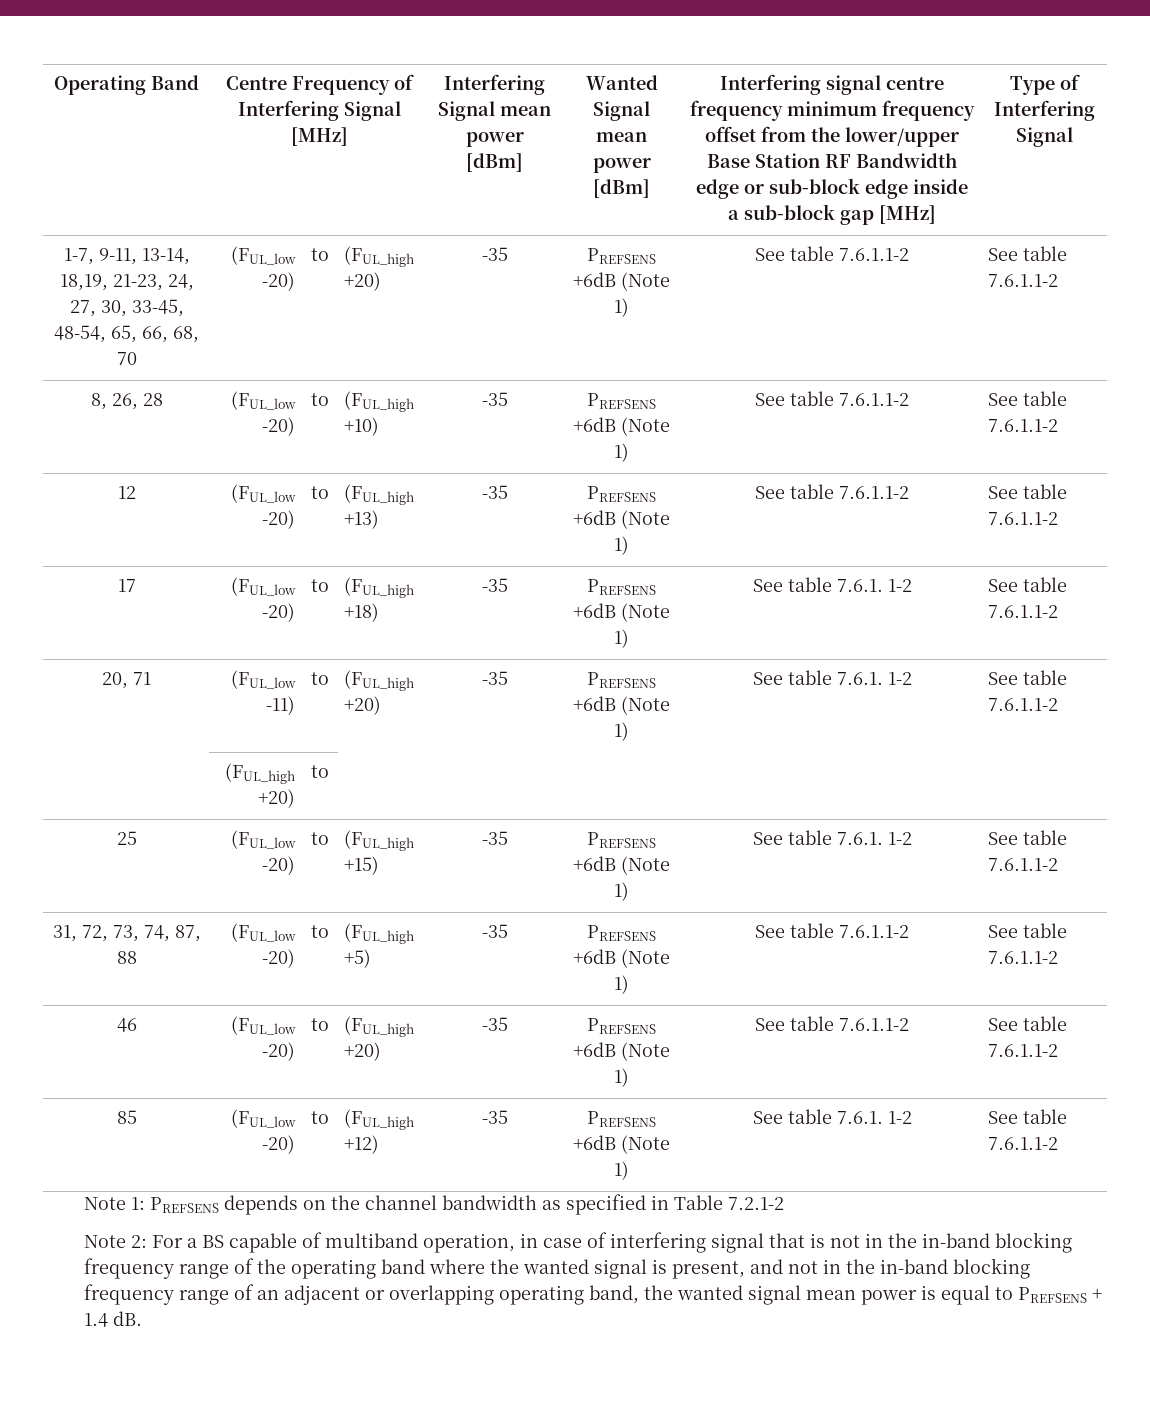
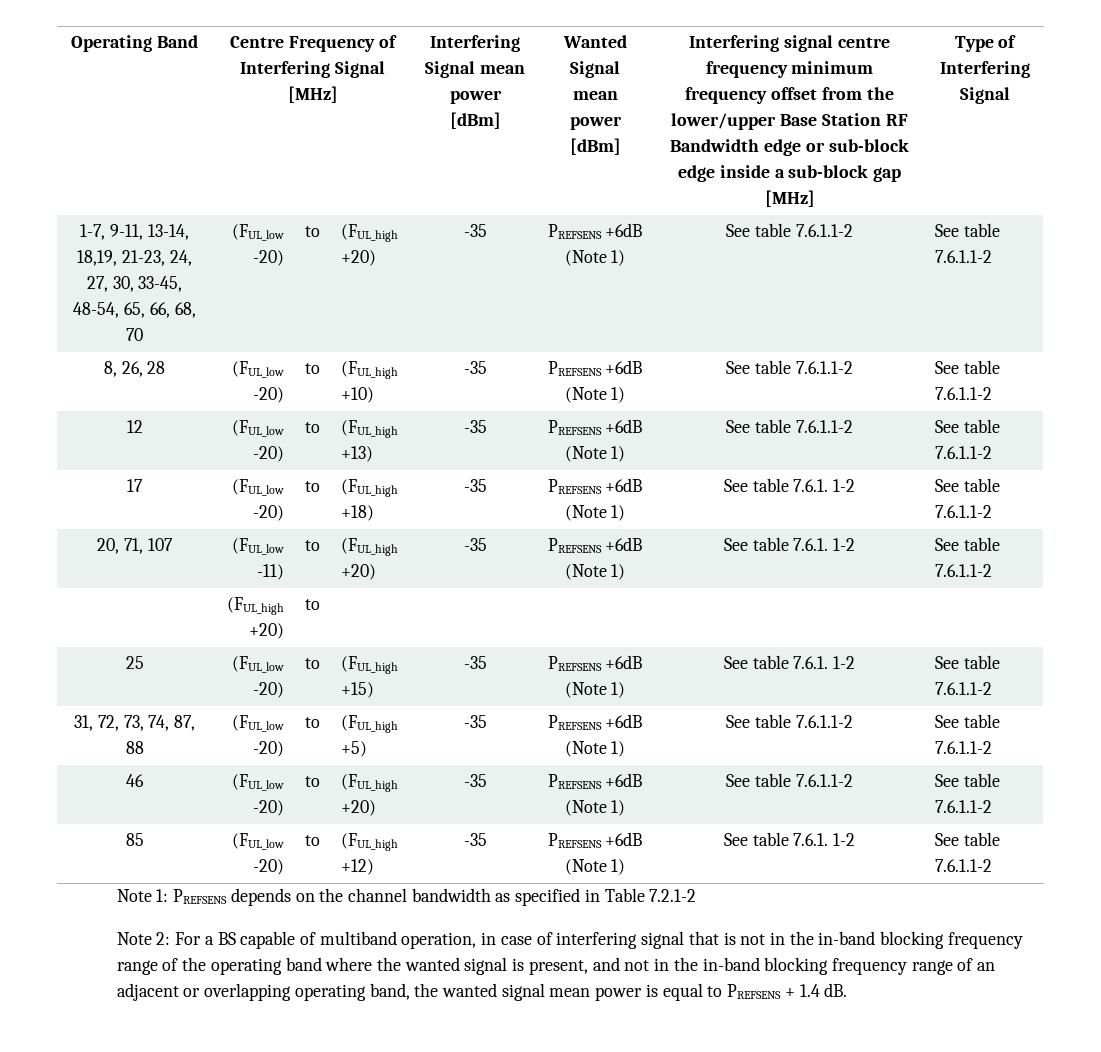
[133,672,151,685] 71 -> [124,538,173,554] 71, 107

